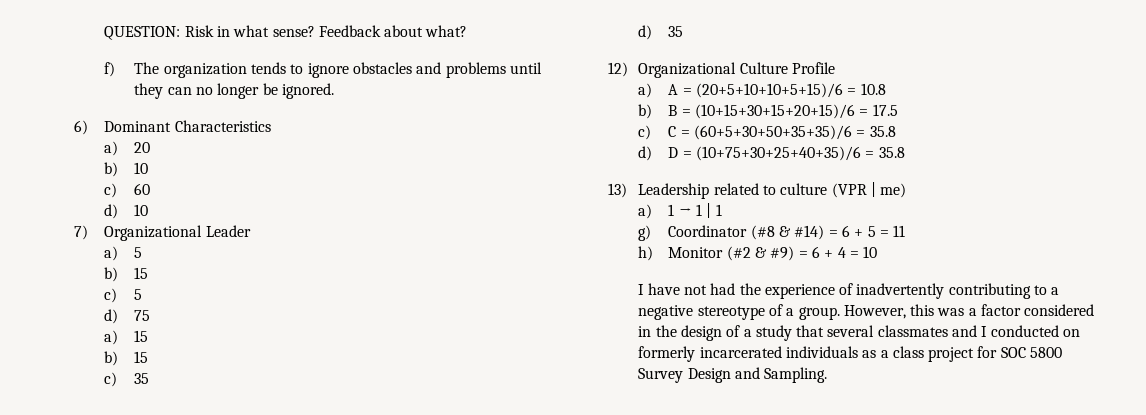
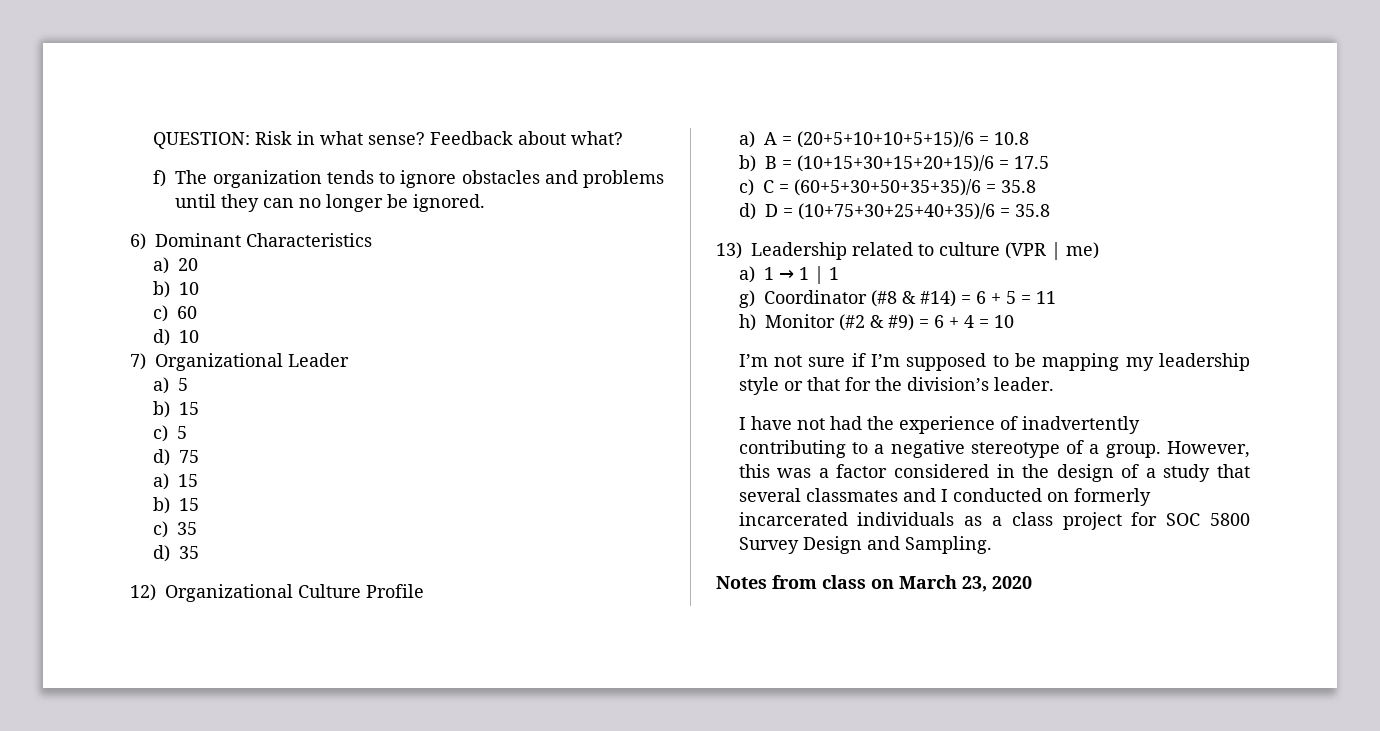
(878, 252) none -> [738,353,1250,371] [738,377,1054,395] // I’m not sure if I’m supposed to be mapping my leadership style or that for the division’s leader.
(828, 375) none -> [716,575,1032,592] // Notes from class on March 23, 2020

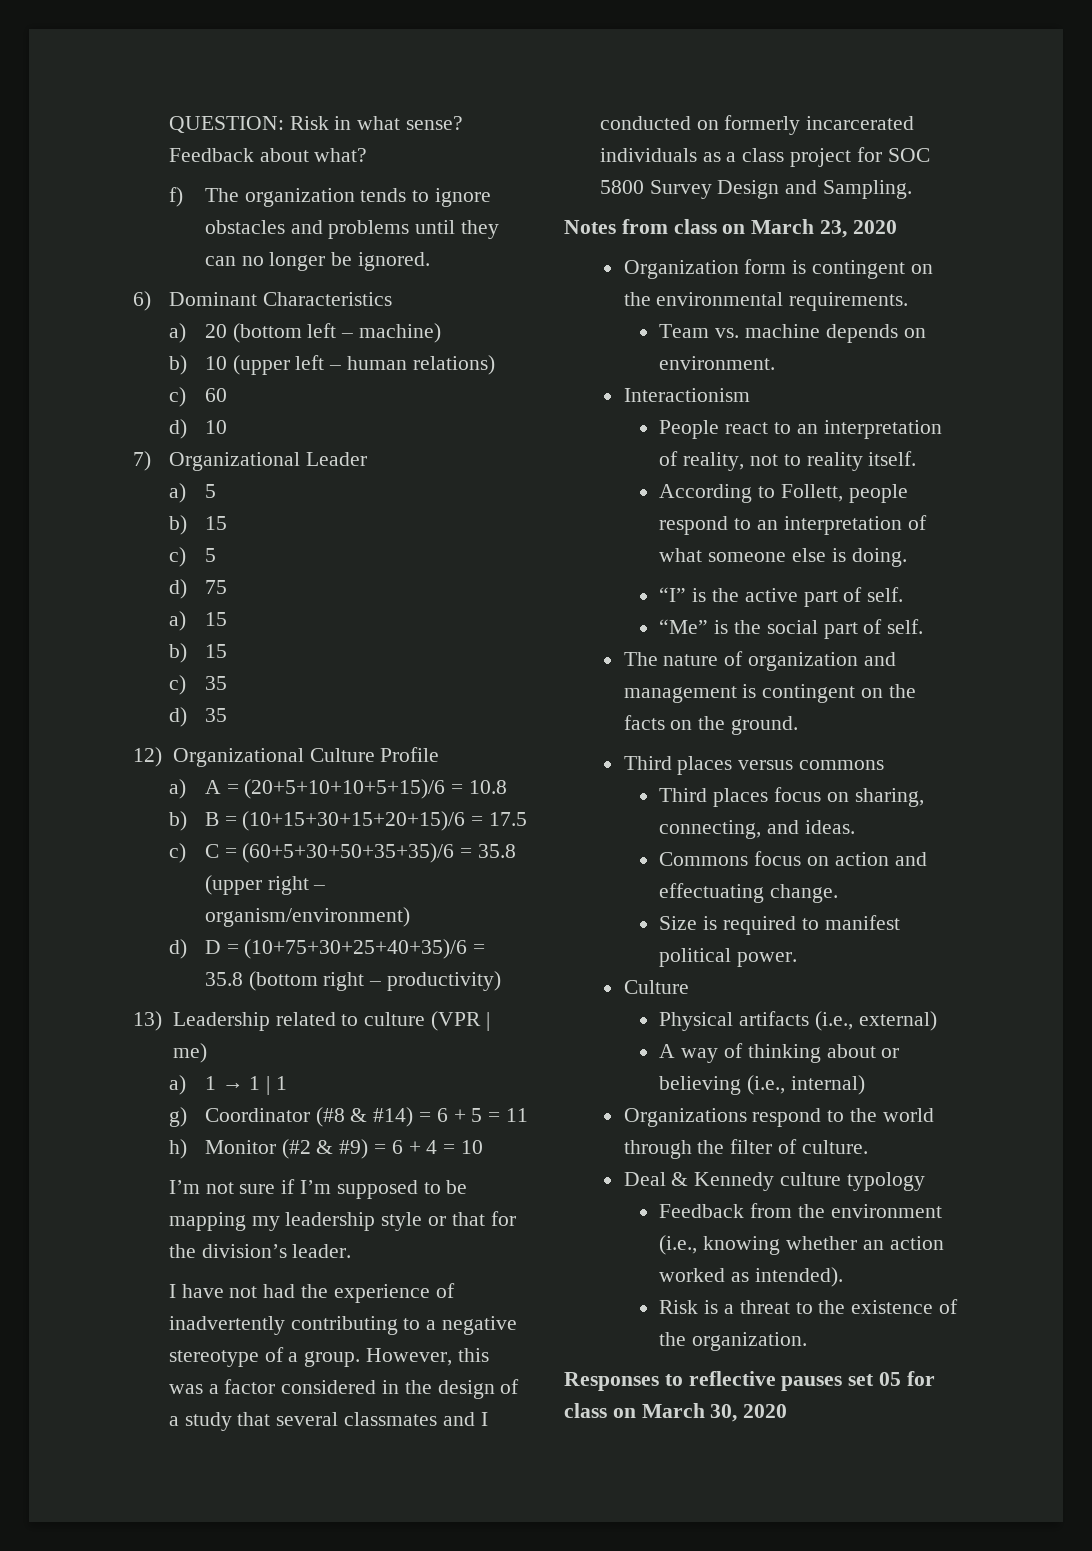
[152,281,199,298] // b) 10 -> [232,323,441,343] [168,355,495,375] (bottom left – machine) // b) 10 (upper left – human relations)
(1036, 186) none -> [204,875,326,895] [204,907,410,927] (upper right – organism/environment)
(1050, 210) none -> [248,971,501,991] (bottom right – productivity)
(1032, 582) none -> [623,259,933,279] [623,292,909,311] [659,324,926,343] [659,356,776,370] [623,388,750,402] [659,420,942,439] [659,451,917,471] [659,484,908,503] [659,515,927,535] [659,548,907,567] [659,587,904,607] [659,619,924,639] [623,651,896,671] [623,684,916,703] [623,715,798,735] [623,756,884,775] [659,787,924,807] [659,820,855,839] [659,851,927,866] [659,883,839,903] [659,915,900,935] [659,948,798,967] [623,980,689,994] [659,1011,937,1031] [659,1043,900,1063] [659,1075,865,1095] [623,1108,934,1127] [623,1139,868,1159] [623,1172,925,1191] [659,1203,942,1218] [659,1235,944,1255] [659,1267,843,1287] [659,1299,958,1314] [659,1332,808,1351] [564,1371,935,1391] [564,1403,788,1422] // Organization form is contingent on the environmental requirements. // Team vs. machine depends on environment. // Interactionism // People react to an interpretation of reality, not to reality itself. // According to Follett, people respond to an interpretation of what someone else is doing. // “I” is the active part of self. // “Me” is the social part of self. // The nature of organization and management is contingent on the facts on the ground. // Third places versus commons // Third places focus on sharing, connecting, and ideas. // Commons focus on action and effectuating change. // Size is required to manifest political power. // Culture // Physical artifacts (i.e., external) // A way of thinking about or believing (i.e., internal) // Organizations respond to the world through the filter of culture. // Deal & Kennedy culture typology // Feedback from the environment (i.e., knowing whether an action worked as intended). // Risk is a threat to the existence of the organization. // Responses to reflective pauses set 05 for class on March 30, 2020

